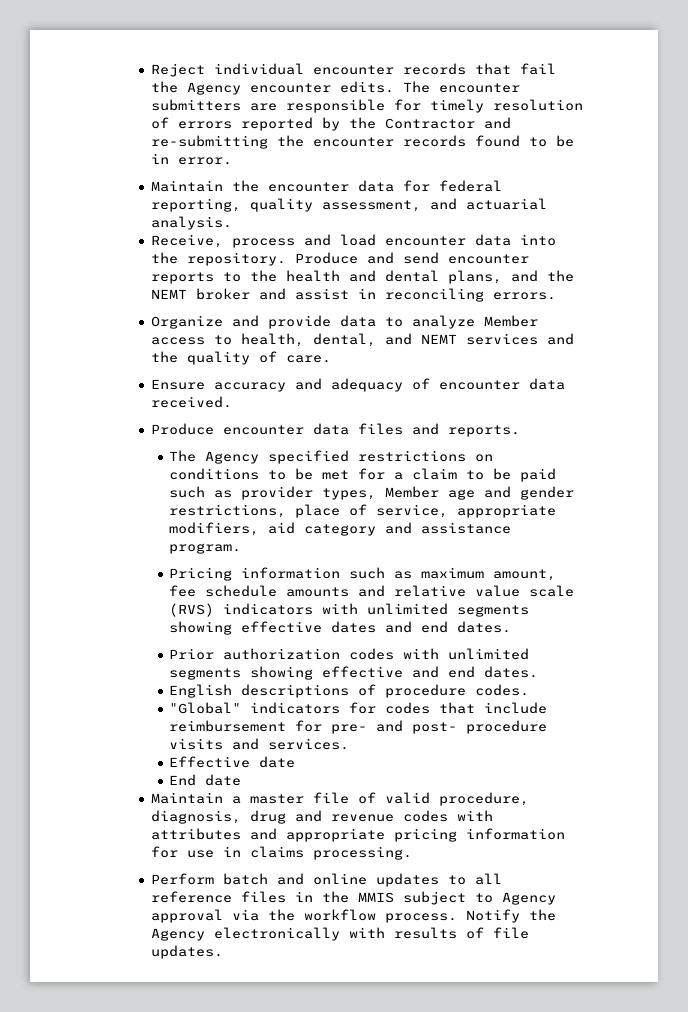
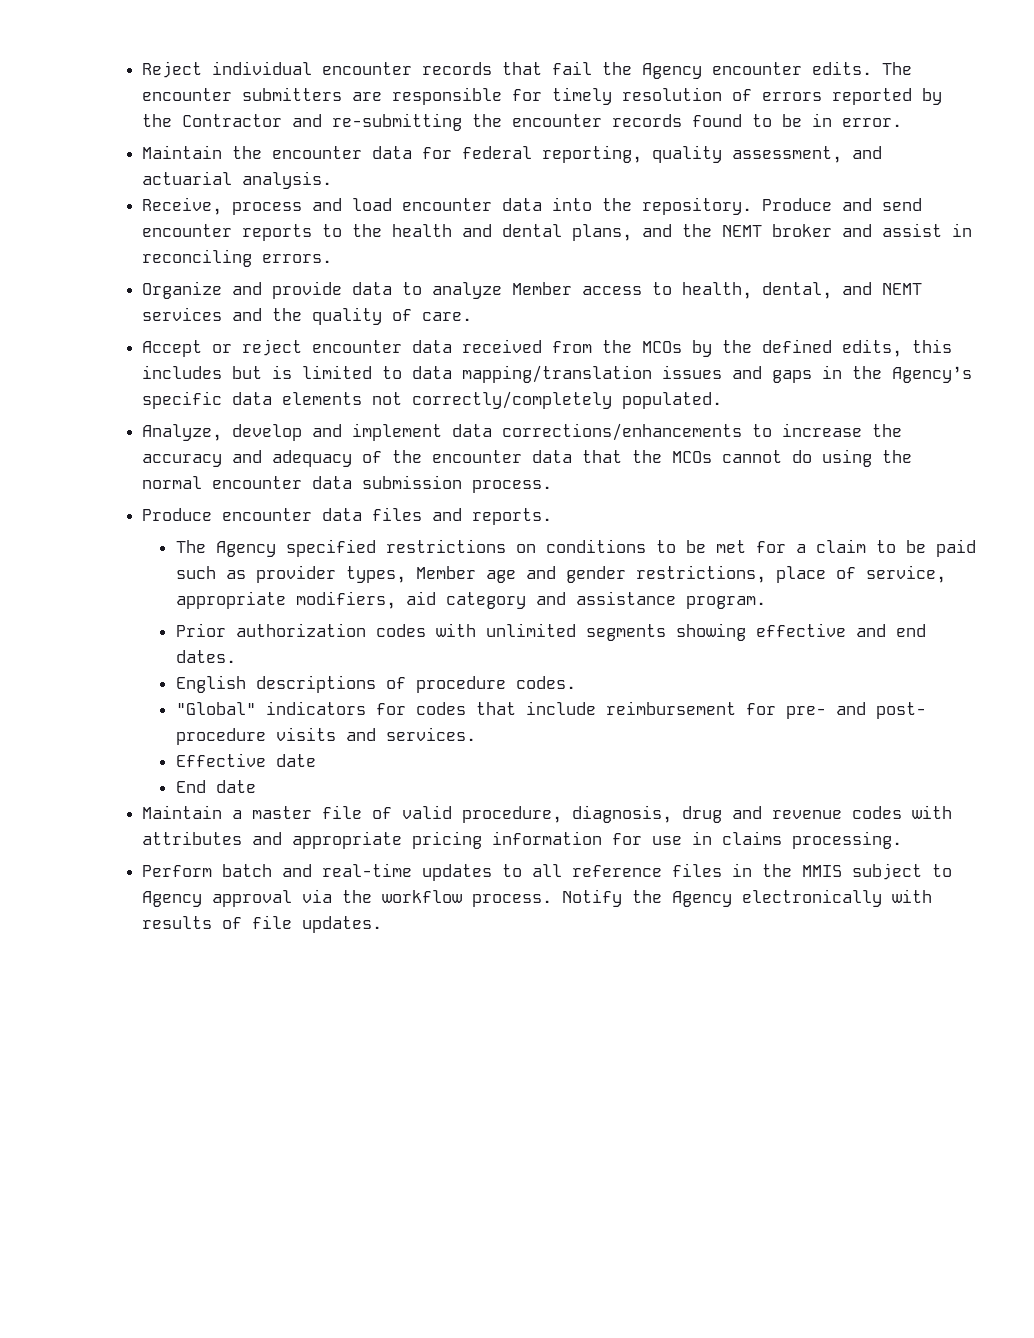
[151,379,206,390] Ensure -> [142,339,953,357] [142,365,973,383] [142,391,723,409] [142,423,903,441] Accept or reject encounter data received from the MCOs by the defined edits, this includes but is limited to data mapping/translation issues and gaps in the Agency’s specific data elements not correctly/completely populated. // Analyze, develop and implement data corrections/enhancements to increase the
[439,378,566,390] [151,396,233,408] encounter data received. -> [392,449,913,467] [142,475,553,493] the encounter data that the MCOs cannot do using the normal encounter data submission process.
[169,567,557,581] [169,585,575,597] [169,603,530,617] [169,621,512,635] // Pricing information such as maximum amount, fee schedule amounts and relative value scale (RVS) indicators with unlimited segments showing effective dates and end dates. -> (766, 602) none
[313,873,368,885] online -> [322,863,413,877] real-time

